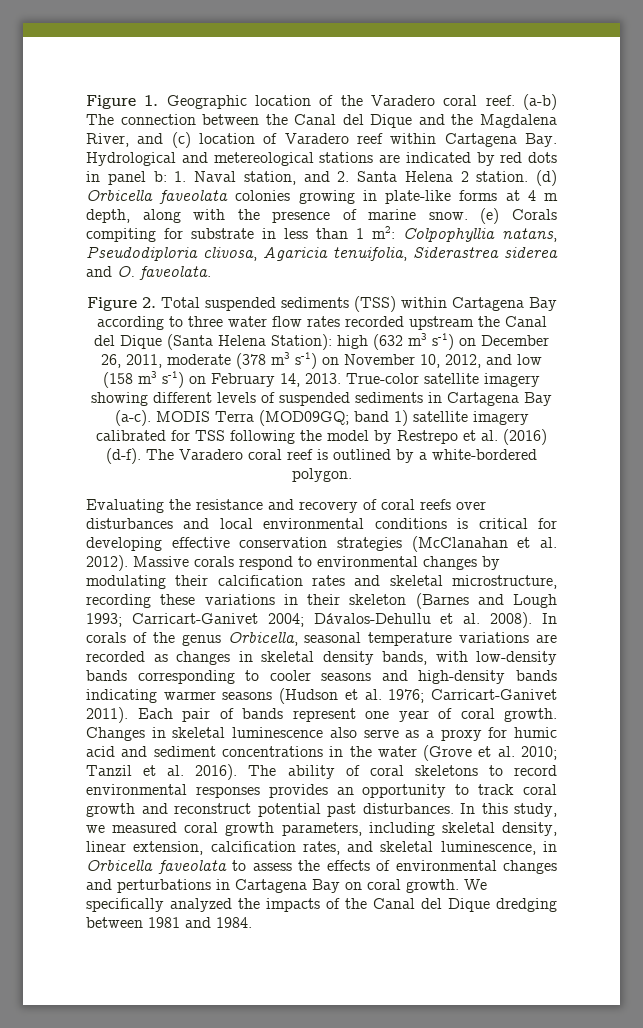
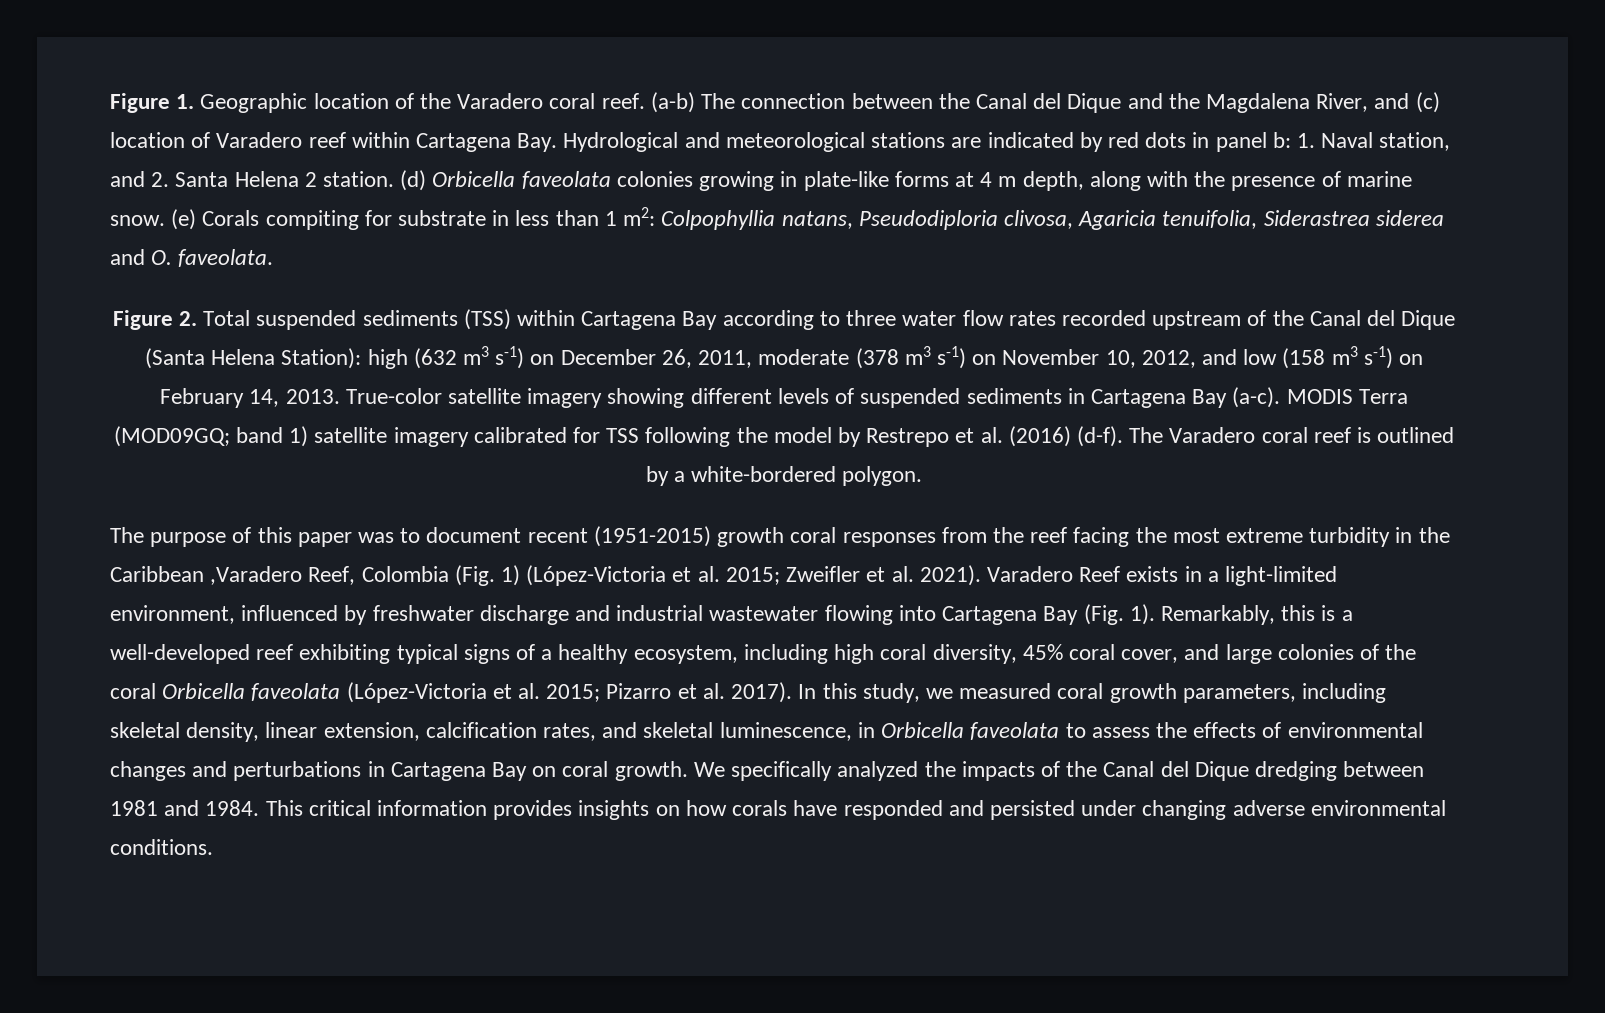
[213,152,314,166] metereological -> [725,132,865,152] meteorological
(474, 323) none -> [1247,310,1267,326] of
[86,499,486,513] [86,518,557,529] [86,536,557,552] [86,555,500,571] [86,575,557,589] [86,593,557,609] [86,612,557,628] [86,632,557,646] [86,651,557,665] [86,670,557,684] [86,688,557,704] [86,707,557,723] [86,727,557,741] [86,745,558,761] [86,764,557,780] [86,784,557,798] [86,803,454,817] Evaluating the resistance and recovery of coral reefs over disturbances and local environmental conditions is critical for developing effective conservation strategies (McClanahan et al. 2012). Massive corals respond to environmental changes by modulating their calcification rates and skeletal microstructure, recording these variations in their skeleton (Barnes and Lough 1993; Carricart-Ganivet 2004; Dávalos-Dehullu et al. 2008). In corals of the genus Orbicella, seasonal temperature variations are recorded as changes in skeletal density bands, with low-density bands corresponding to cooler seasons and high-density bands indicating warmer seasons (Hudson et al. 1976; Carricart-Ganivet 2011). Each pair of bands represent one year of coral growth. Changes in skeletal luminescence also serve as a proxy for humic acid and sediment concentrations in the water (Grove et al. 2010; Tanzil et al. 2016). The ability of coral skeletons to record environmental responses provides an opportunity to track coral growth and reconstruct potential past disturbances. -> [110,526,1450,547] [110,565,1337,586] [110,604,1353,625] [110,644,1417,664] [110,682,793,703] The purpose of this paper was to document recent (1951-2015) growth coral responses from the reef facing the most extreme turbidity in the Caribbean ,Varadero Reef, Colombia (Fig. 1) (López-Victoria et al. 2015; Zweifler et al. 2021). Varadero Reef exists in a light-limited environment, influenced by freshwater discharge and industrial wastewater flowing into Cartagena Bay (Fig. 1). Remarkably, this is a well-developed reef exhibiting typical signs of a healthy ecosystem, including high coral diversity, 45% coral cover, and large colonies of the coral Orbicella faveolata (López-Victoria et al. 2015; Pizarro et al. 2017).
(252, 922) none -> [265,800,1446,820] [110,839,213,855] This critical information provides insights on how corals have responded and persisted under changing adverse environmental conditions.

